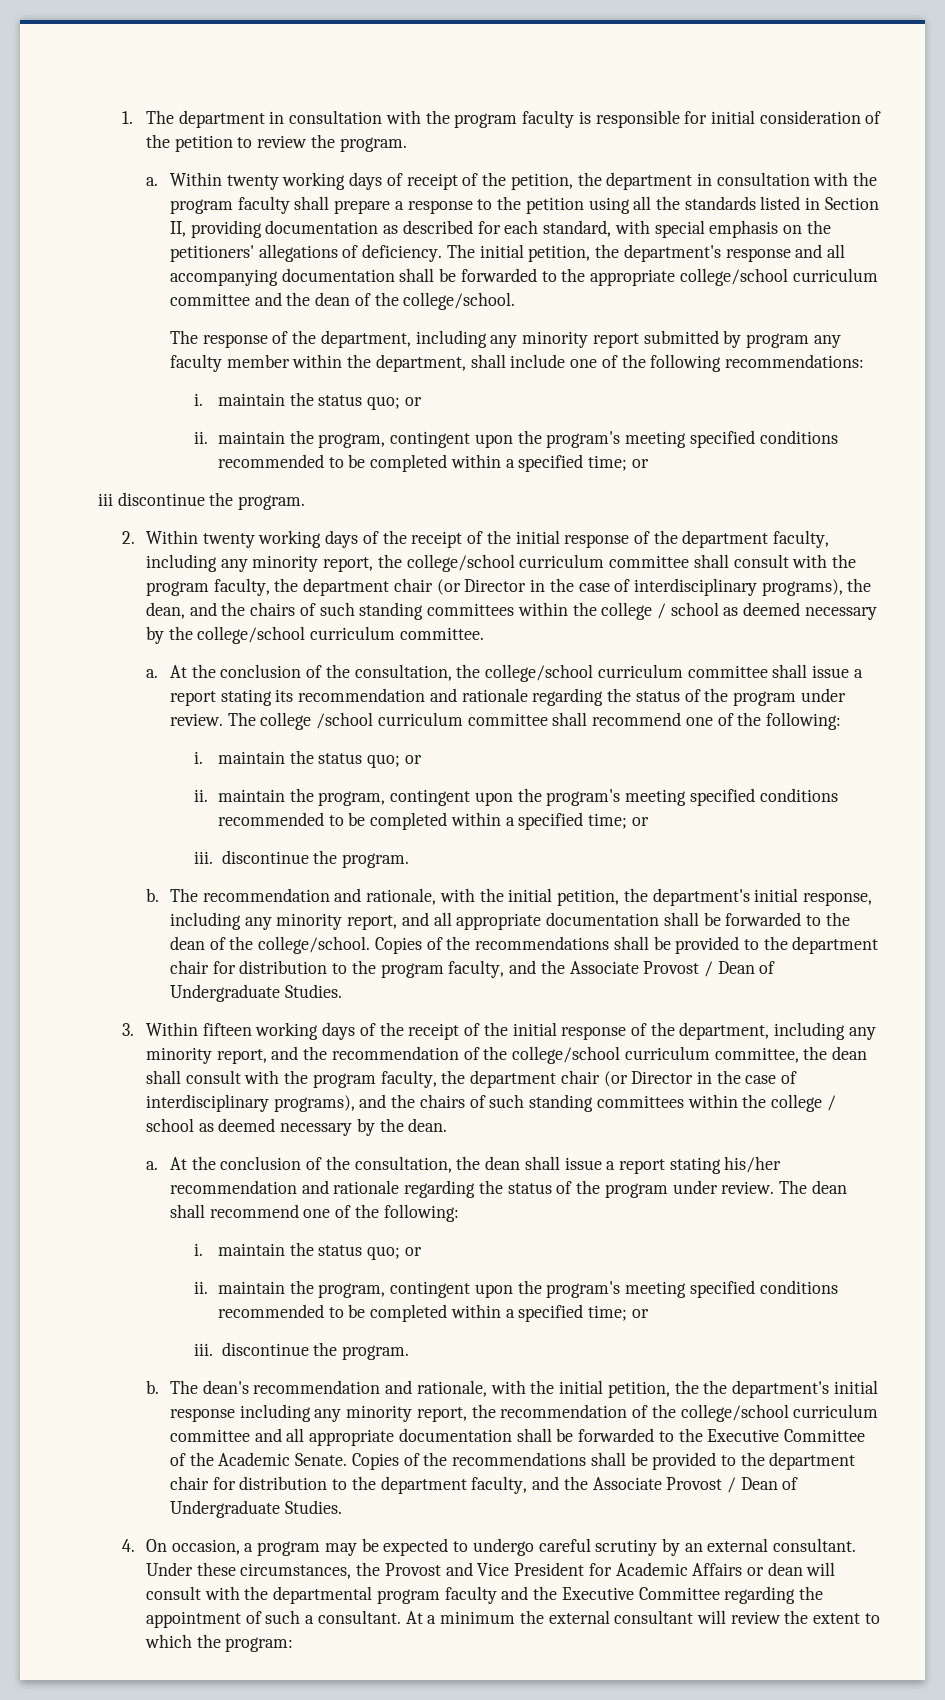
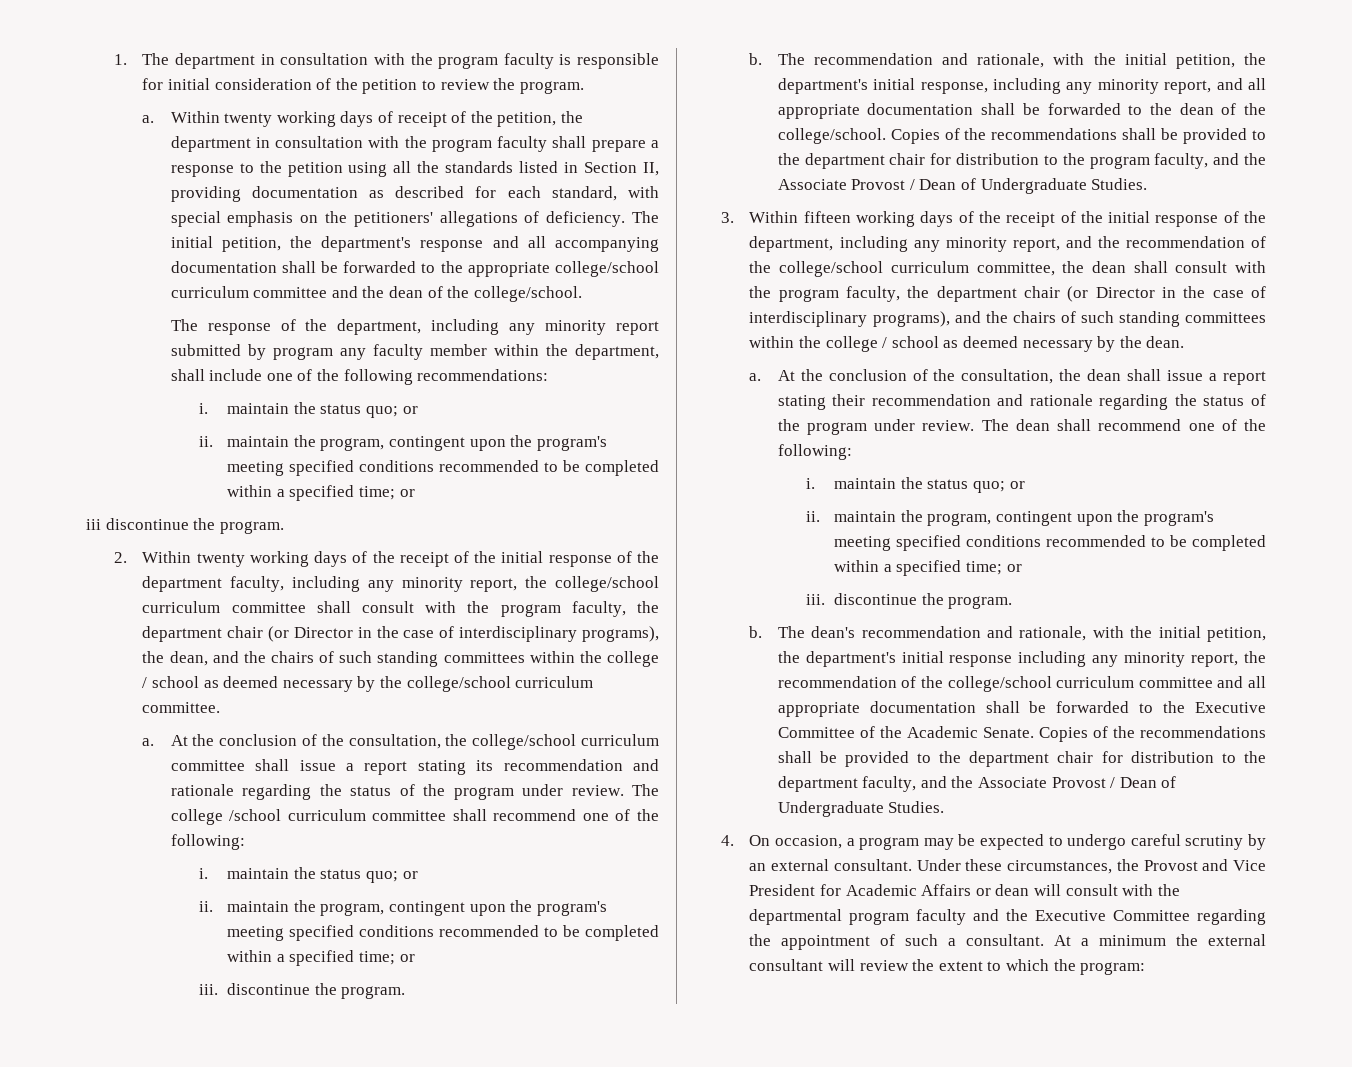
[724,1156,782,1173] his/her -> [832,394,866,406] their
[703,1380,728,1394] the -> (800, 657) none

